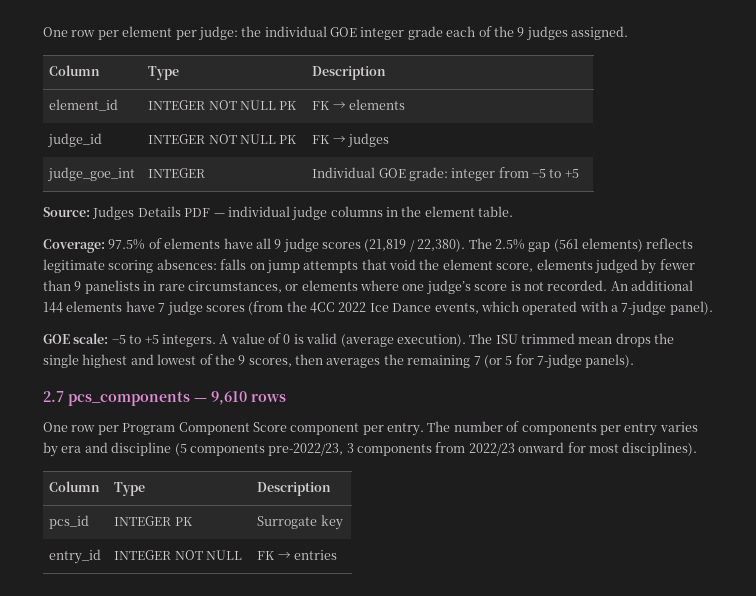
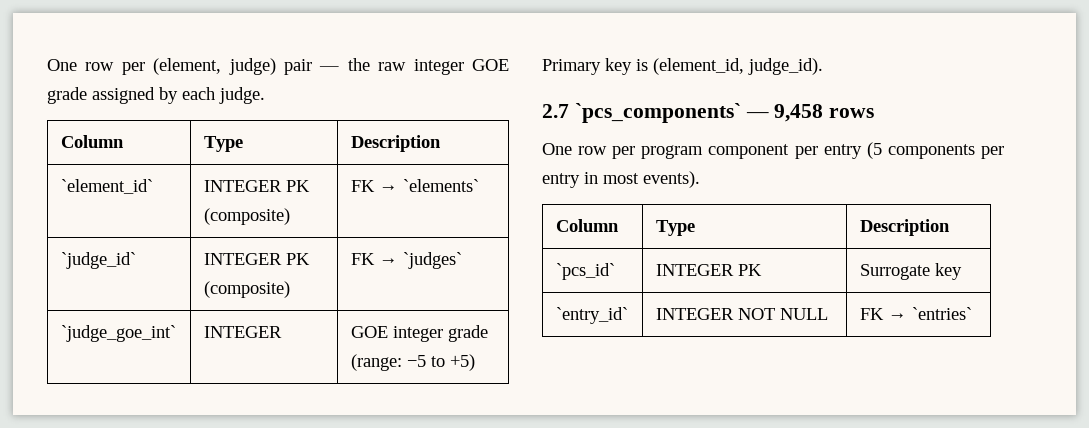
[43,26,628,41] [49,65,101,76] [148,66,180,80] [312,66,387,80] [49,99,119,111] [148,100,298,110] [312,99,405,110] [48,133,103,148] [148,134,298,144] [312,133,389,148] [48,167,136,182] One row per element per judge: the individual GOE integer grade each of the 9 judges assigned. // Column | Type | Description // element_id | INTEGER NOT NULL PK | FK → elements // judge_id | INTEGER NOT NULL PK | FK → judges // judge_goe_int -> [47,58,509,75] [47,87,265,104] [60,135,124,148] [203,136,243,152] [350,135,441,152] [60,179,153,194] [203,180,310,192] [203,208,290,225] [350,179,479,192] [60,252,136,269] [203,253,310,265] [203,281,290,298] [350,252,462,269] [60,325,176,342] One row per (element, judge) pair — the raw integer GOE grade assigned by each judge. // Column | Type | Description // `element_id` | INTEGER PK (composite) | FK → `elements` // `judge_id` | INTEGER PK (composite) | FK → `judges` // `judge_goe_int`
[312,167,579,181] [43,206,514,221] [43,238,694,253] [43,259,695,274] [43,280,693,295] [43,301,713,316] [43,333,675,347] [43,354,635,369] [43,391,286,406] [43,421,698,436] [43,442,698,457] [49,481,101,492] [114,482,146,496] [257,482,332,496] [49,515,90,529] Individual GOE grade: integer from −5 to +5 // Source: Judges Details PDF — individual judge columns in the element table. // Coverage: 97.5% of elements have all 9 judge scores (21,819 / 22,380). The 2.5% gap (561 elements) reflects legitimate scoring absences: falls on jump attempts that void the element score, elements judged by fewer than 9 panelists in rare circumstances, or elements where one judge’s score is not recorded. An additional 144 elements have 7 judge scores (from the 4CC 2022 Ice Dance events, which operated with a 7-judge panel). // GOE scale: −5 to +5 integers. A value of 0 is valid (average execution). The ISU trimmed mean drops the single highest and lowest of the 9 scores, then averages the remaining 7 (or 5 for 7-judge panels). // 2.7 pcs_components — 9,610 rows // One row per Program Component Score component per entry. The number of components per entry varies by era and discipline (5 components pre-2022/23, 3 components from 2022/23 onward for most disciplines). // Column | Type | Description // pcs_id -> [350,325,488,342] [350,354,475,371] [542,58,823,75] [542,103,875,123] [542,142,1004,159] [542,171,700,188] [555,219,619,232] [655,220,695,236] [859,219,950,236] [555,263,615,280] GOE integer grade (range: −5 to +5) // Primary key is (element_id, judge_id). // 2.7 `pcs_components` — 9,458 rows // One row per program component per entry (5 components per entry in most events). // Column | Type | Description // `pcs_id`
[49,549,102,564] entry_id -> [555,307,628,324] `entry_id`
[293,550,337,560] entries -> [911,307,972,320] `entries`

